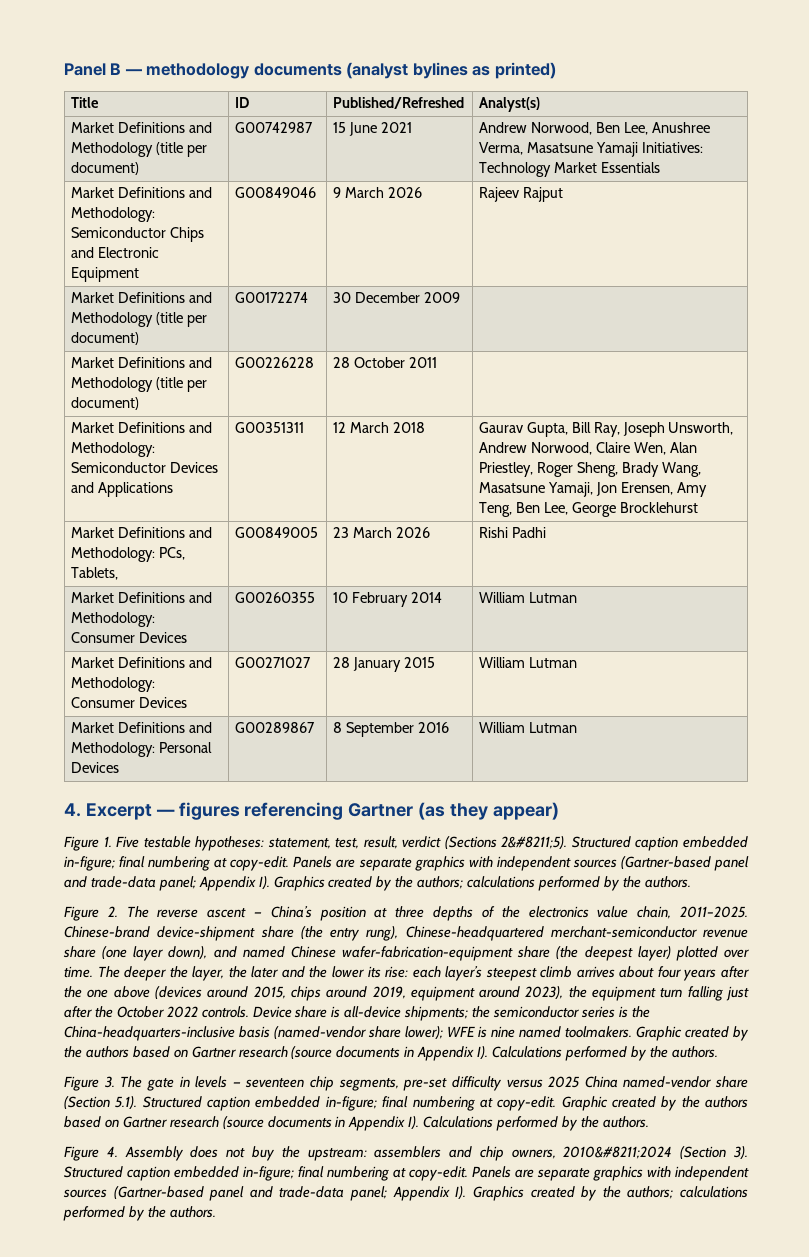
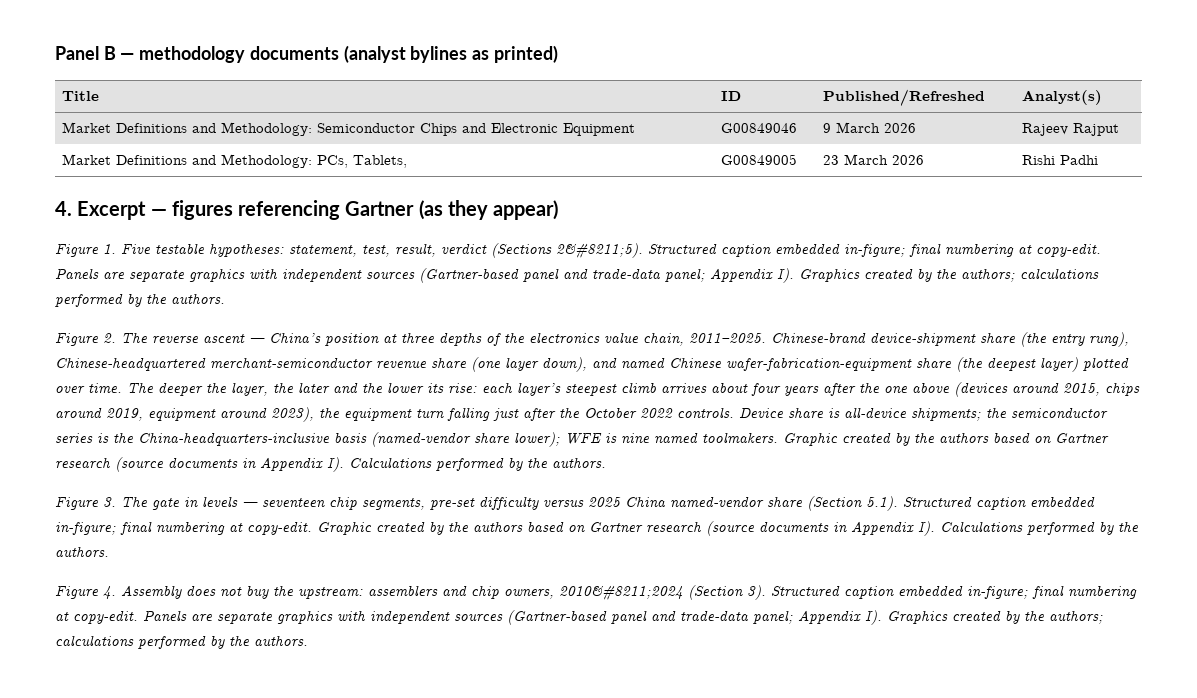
[70,122,212,133] [70,142,207,157] [70,162,139,175] [234,122,313,133] [332,122,412,136] [478,122,710,135] [478,142,703,157] [478,162,660,177] // Market Definitions and Methodology (title per document) | G00742987 | 15 June 2021 | Andrew Norwood, Ben Lee, Anushree Verma, Masatsune Yamaji Initiatives: Technology Market Essentials -> (1103, 97) none
[70,292,212,303] [70,312,207,327] [70,332,139,345] [234,292,308,303] [332,292,460,303] [70,357,212,368] [70,377,207,392] [70,397,139,410] [234,357,314,368] [332,357,437,368] [70,422,212,433] [70,442,155,457] [70,462,218,473] [70,482,173,497] [234,422,304,433] [332,422,425,433] [478,422,734,437] [478,442,697,455] [478,462,701,477] [478,482,707,497] [478,502,698,517] // Market Definitions and Methodology (title per document) | G00172274 | 30 December 2009 | // Market Definitions and Methodology (title per document) | G00226228 | 28 October 2011 | // Market Definitions and Methodology: Semiconductor Devices and Applications | G00351311 | 12 March 2018 | Gaurav Gupta, Bill Ray, Joseph Unsworth, Andrew Norwood, Claire Wen, Alan Priestley, Roger Sheng, Brady Wang, Masatsune Yamaji, Jon Erensen, Amy Teng, Ben Lee, George Brocklehurst -> (1120, 129) none
[70,592,212,603] [70,612,155,627] [70,632,187,643] [234,592,315,603] [332,592,442,607] [478,592,577,603] [70,657,212,668] [70,677,155,692] [70,697,187,708] [234,657,311,668] [332,657,435,672] [478,657,577,668] [70,722,212,733] [70,742,212,757] [70,762,119,773] [234,722,315,733] [332,722,449,737] [478,722,577,733] // Market Definitions and Methodology: Consumer Devices | G00260355 | 10 February 2014 | William Lutman // Market Definitions and Methodology: Consumer Devices | G00271027 | 28 January 2015 | William Lutman // Market Definitions and Methodology: Personal Devices | G00289867 | 8 September 2016 | William Lutman -> (1099, 160) none

